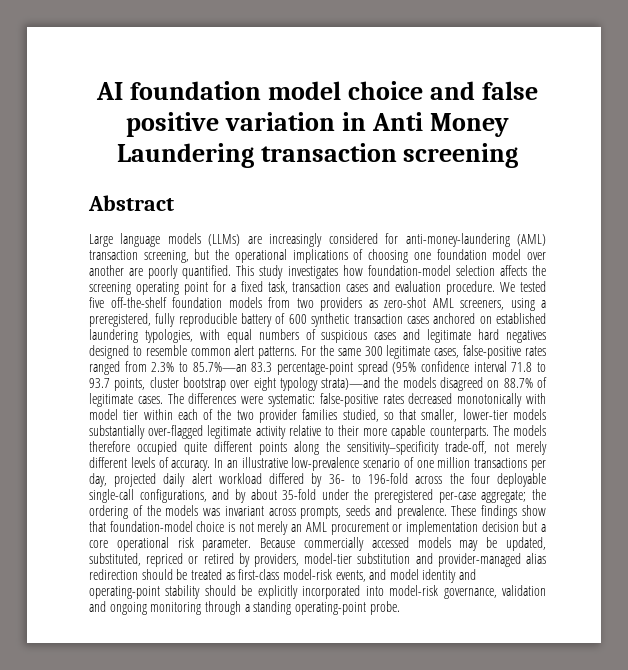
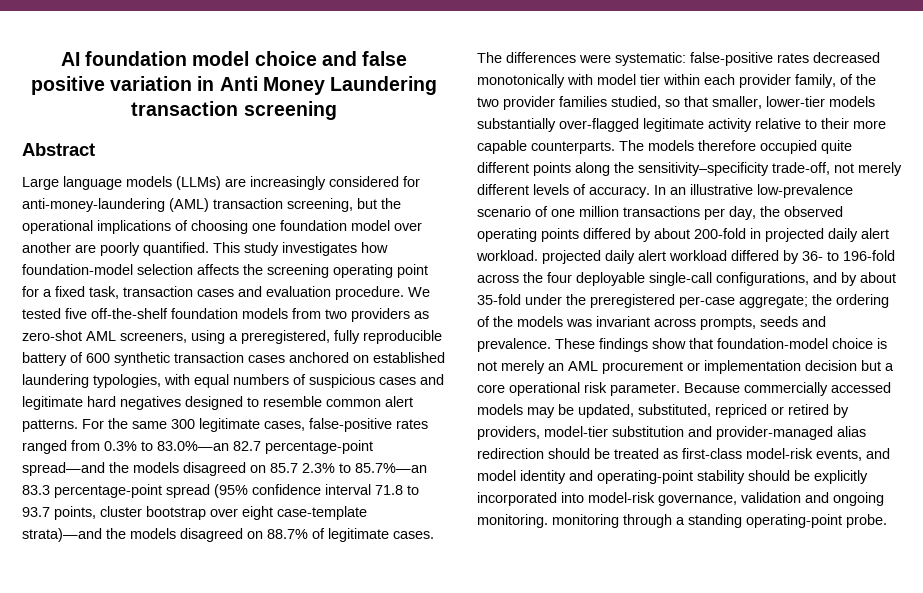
(147, 366) none -> [104,440,373,454] [22,462,298,476] 0.3% to 83.0%—an 82.7 percentage-point spread—and the models disagreed on 85.7
[279,377,318,391] typology -> [277,506,367,520] case-template
(198, 414) none -> [739,74,836,88] provider family,
(107, 480) none -> [760,206,843,217] [477,228,889,242] [476,250,538,261] the observed operating points differed by about 200-fold in projected daily alert workload.
(147, 608) none -> [477,514,548,528] monitoring.

